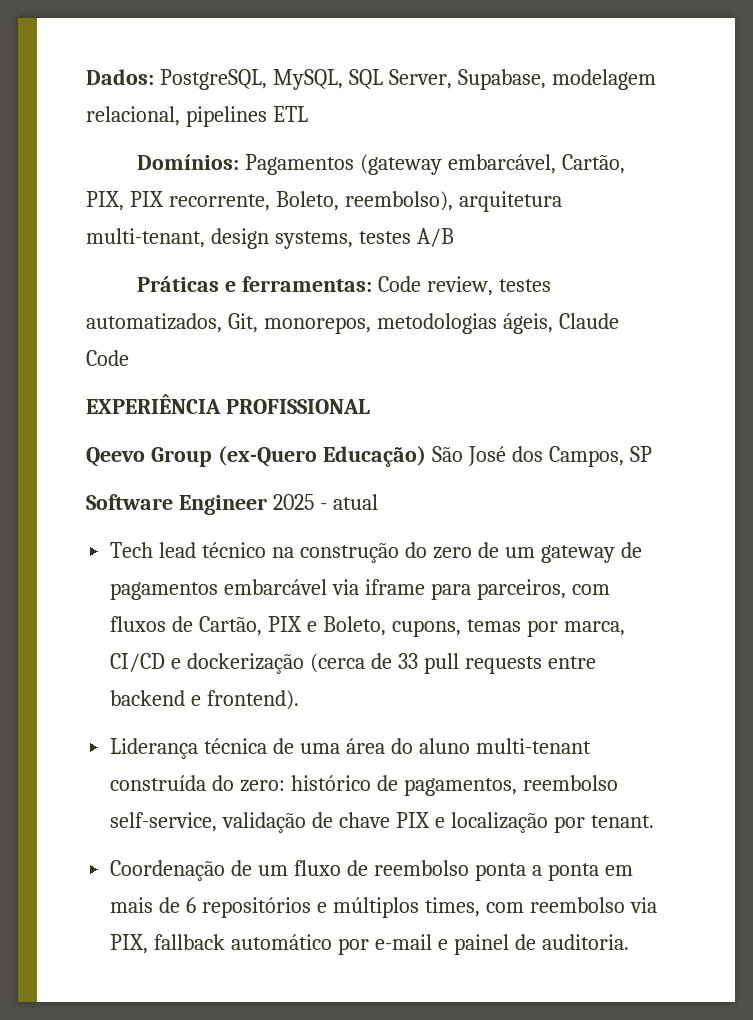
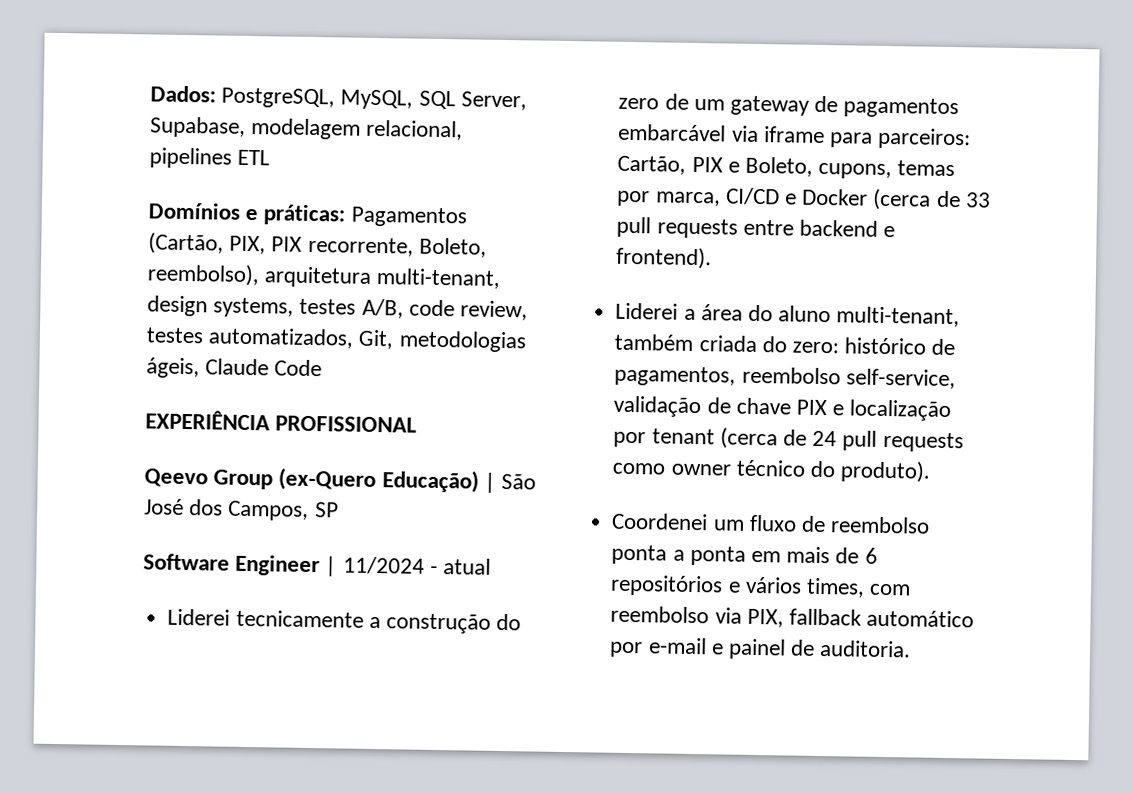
[137,154,625,175] Domínios: Pagamentos (gateway embarcável, Cartão, -> [148,202,467,228] [148,232,224,255] Domínios e práticas: Pagamentos (Cartão,
[416,228,454,247] [137,276,422,292] A/B // Práticas e ferramentas: Code -> [361,298,455,319] A/B, code
[263,317,371,334] monorepos, -> (395, 339) none
(426, 456) none -> [483,472,496,493] |
[272,494,314,510] 2025 -> [325,556,425,577] | 11/2024
[110,542,295,558] Tech lead técnico na -> [167,608,381,629] Liderei tecnicamente a
[476,579,610,600] [110,616,194,632] parceiros, com fluxos de -> [877,127,972,150] parceiros:
[187,653,305,674] dockerização -> [802,188,869,206] Docker
[110,738,591,759] [110,775,207,791] Liderança técnica de uma área do aluno multi-tenant construída -> [615,302,961,328] [614,333,757,352] Liderei a área do aluno multi-tenant, também criada
[590,815,654,828] [110,860,253,881] tenant. // Coordenação de -> [651,427,964,453] [612,459,932,483] [611,512,709,531] tenant (cerca de 24 pull requests como owner técnico do produto). // Coordenei
[332,897,419,918] múltiplos -> [744,576,802,594] vários

